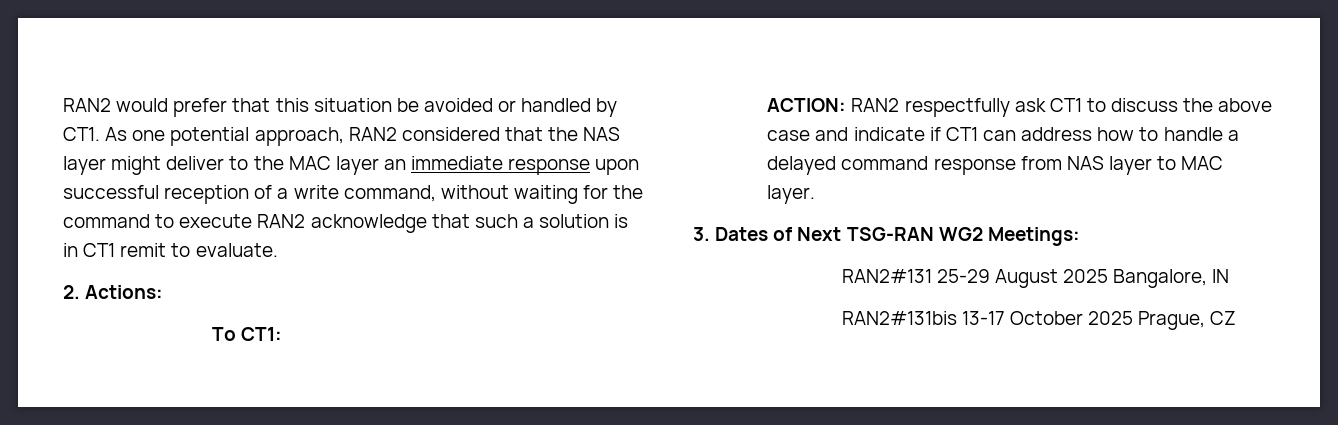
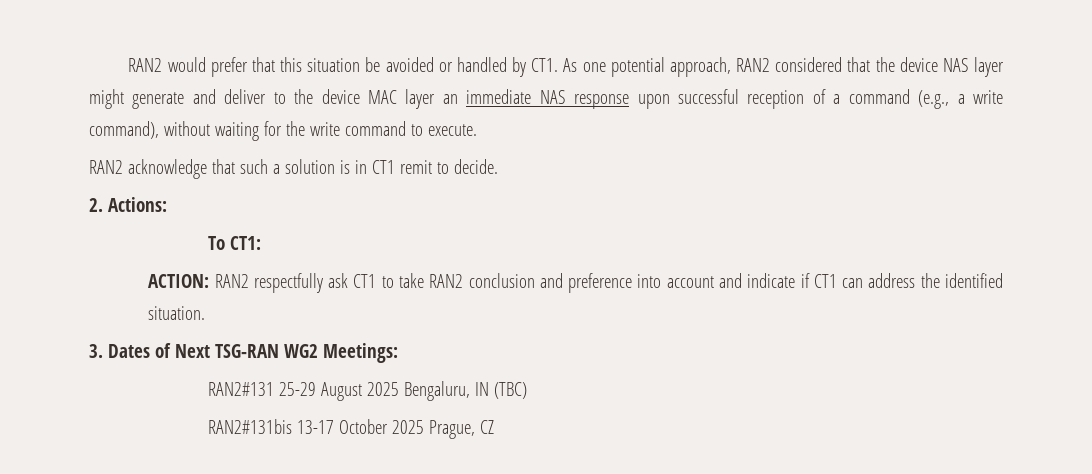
(579, 134) none -> [899,57,938,72] device
(162, 165) none -> [132,89,216,109] generate and
(284, 163) none -> [321,89,360,104] device
(504, 163) none -> [539,90,566,104] NAS
[293,185,436,202] write command, -> [848,89,1004,109] [89,121,159,139] command (e.g., a write command),
(644, 192) none -> [309,122,340,136] write
[179,214,253,228] execute -> [427,124,477,136] execute. //
[195,243,278,257] evaluate. -> [453,159,498,174] decide.
[1111,98,1273,112] [767,130,811,141] discuss the above case -> [399,273,714,293] take RAN2 conclusion and preference into account
[1097,127,1239,141] [767,156,1224,175] [767,185,816,204] how to handle a delayed command response from NAS layer to MAC layer. -> [920,273,1004,288] [148,306,206,320] the identified situation.
[1113,269,1208,288] Bangalore, -> [403,381,470,401] Bengaluru,
(1230, 276) none -> [493,382,527,399] (TBC)

